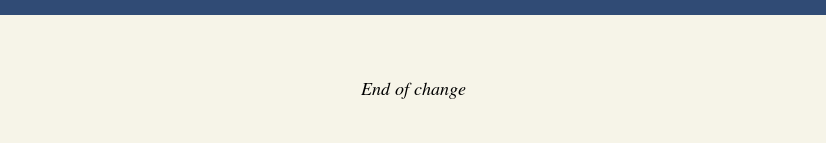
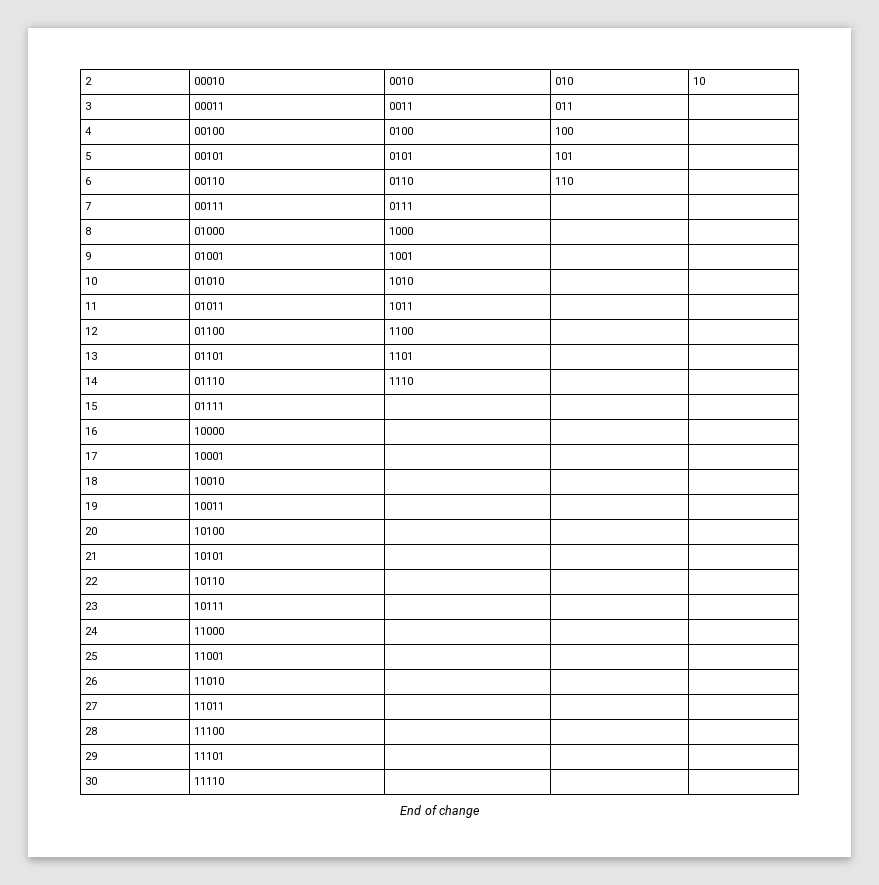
(359, 88) none -> [85,77,93,85] [194,77,225,85] [389,77,414,85] [555,77,574,85] [693,77,706,85] [85,102,92,110] [194,102,225,110] [389,102,414,110] [555,102,574,110] [85,127,93,135] [194,127,225,135] [389,127,414,135] [555,127,574,135] [85,152,92,160] [194,152,225,160] [389,152,414,160] [555,152,574,160] [85,177,92,185] [194,177,225,185] [389,177,414,185] [555,177,574,185] [85,202,92,210] [194,202,225,210] [389,202,414,210] [85,227,92,235] [194,227,225,235] [389,227,414,235] [85,252,92,260] [194,252,225,260] [389,252,414,260] [85,277,98,285] [194,277,225,285] [389,277,414,285] [85,302,98,310] [194,302,225,310] [389,302,414,310] [85,327,99,335] [194,327,225,335] [389,327,414,335] [85,352,98,360] [194,352,225,360] [389,352,414,360] [85,377,99,385] [194,377,225,385] [389,377,414,385] [85,402,98,410] [194,402,225,410] [85,427,98,435] [194,427,225,435] [85,452,98,460] [194,452,225,460] [85,477,98,485] [194,477,225,485] [85,502,98,510] [194,502,225,510] [85,527,98,535] [194,527,225,535] [85,552,98,560] [194,552,225,560] [85,577,99,585] [194,577,225,585] [85,602,98,610] [194,602,225,610] [85,627,99,635] [194,627,225,635] [85,652,98,660] [194,652,225,660] [85,677,98,685] [194,677,225,685] [85,702,98,710] [194,702,225,710] [85,727,98,735] [194,727,225,735] [85,752,98,760] [194,752,225,760] [85,777,98,785] [194,777,225,785] 2 | 00010 | 0010 | 010 | 10 // 3 | 00011 | 0011 | 011 | // 4 | 00100 | 0100 | 100 | // 5 | 00101 | 0101 | 101 | // 6 | 00110 | 0110 | 110 | // 7 | 00111 | 0111 | | // 8 | 01000 | 1000 | | // 9 | 01001 | 1001 | | // 10 | 01010 | 1010 | | // 11 | 01011 | 1011 | | // 12 | 01100 | 1100 | | // 13 | 01101 | 1101 | | // 14 | 01110 | 1110 | | // 15 | 01111 | | | // 16 | 10000 | | | // 17 | 10001 | | | // 18 | 10010 | | | // 19 | 10011 | | | // 20 | 10100 | | | // 21 | 10101 | | | // 22 | 10110 | | | // 23 | 10111 | | | // 24 | 11000 | | | // 25 | 11001 | | | // 26 | 11010 | | | // 27 | 11011 | | | // 28 | 11100 | | | // 29 | 11101 | | | // 30 | 11110 | | | //

